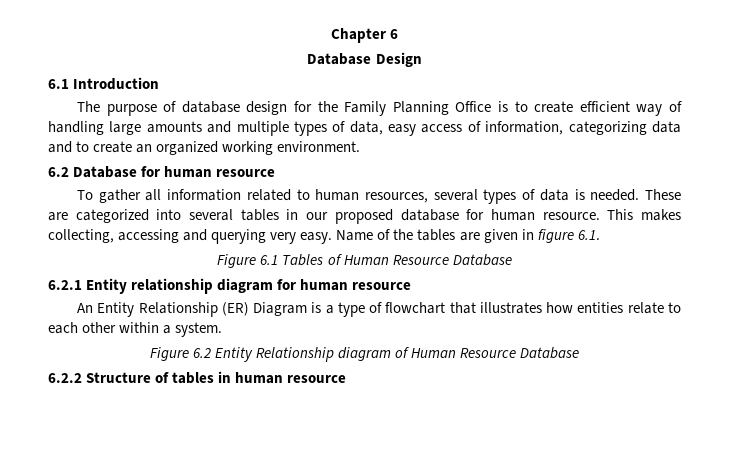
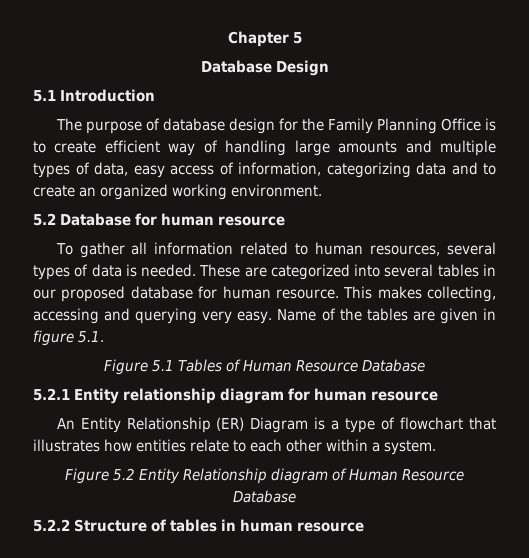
[390,29,399,39] 6 -> [292,32,302,44] 5
[48,79,69,89] 6.1 -> [33,90,56,102] 5.1
[48,167,69,177] 6.2 -> [33,213,56,226] 5.2
[577,230,600,240] [217,254,279,268] 6.1. // Figure 6.1 -> [78,331,104,343] [104,359,175,375] 5.1. // Figure 5.1
[48,280,82,290] 6.2.1 -> [33,388,70,401] 5.2.1
[192,348,211,358] 6.2 -> [113,468,135,481] 5.2
[48,373,82,383] 6.2.2 -> [33,519,70,532] 5.2.2

